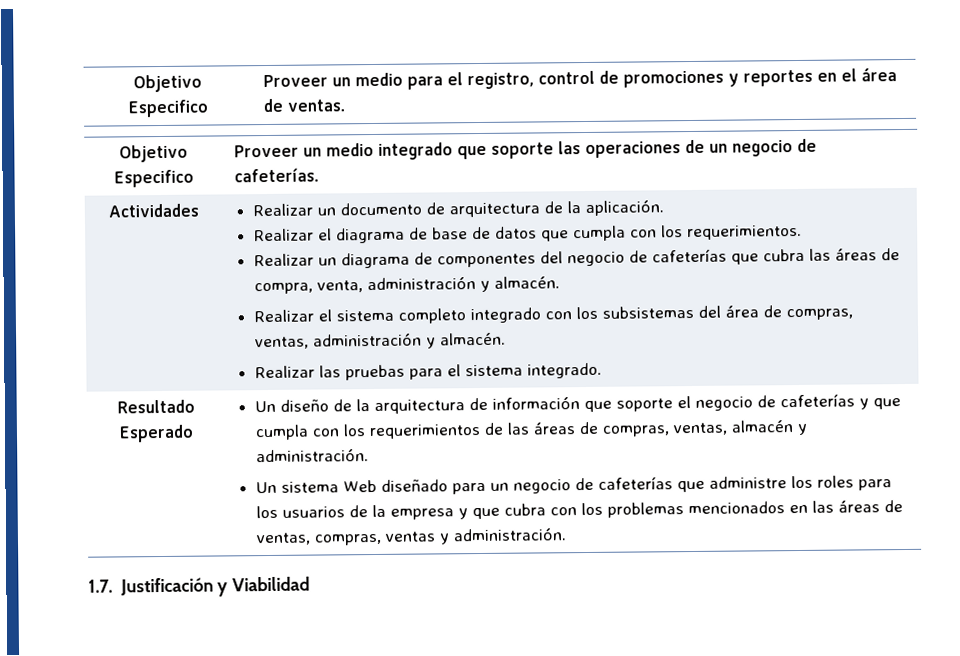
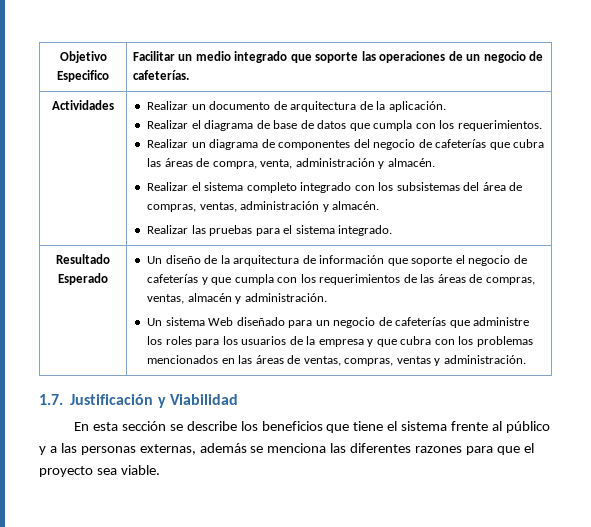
[133,74,202,93] [127,99,208,118] [262,67,897,90] [262,98,346,113] [119,144,188,163] [113,169,194,188] [233,144,299,158] Objetivo Especifico | Proveer un medio para el registro, control de promociones y reportes en el área de ventas. // Objetivo Especifico | Proveer -> [59,51,107,63] [57,70,109,82] [132,51,175,61] Objetivo Especifico | Facilitar
(311, 584) none -> [74,421,550,433] [39,443,534,455] [39,465,160,477] // En esta sección se describe los beneficios que tiene el sistema frente al público y a las personas externas, además se menciona las diferentes razones para que el proyecto sea viable.

